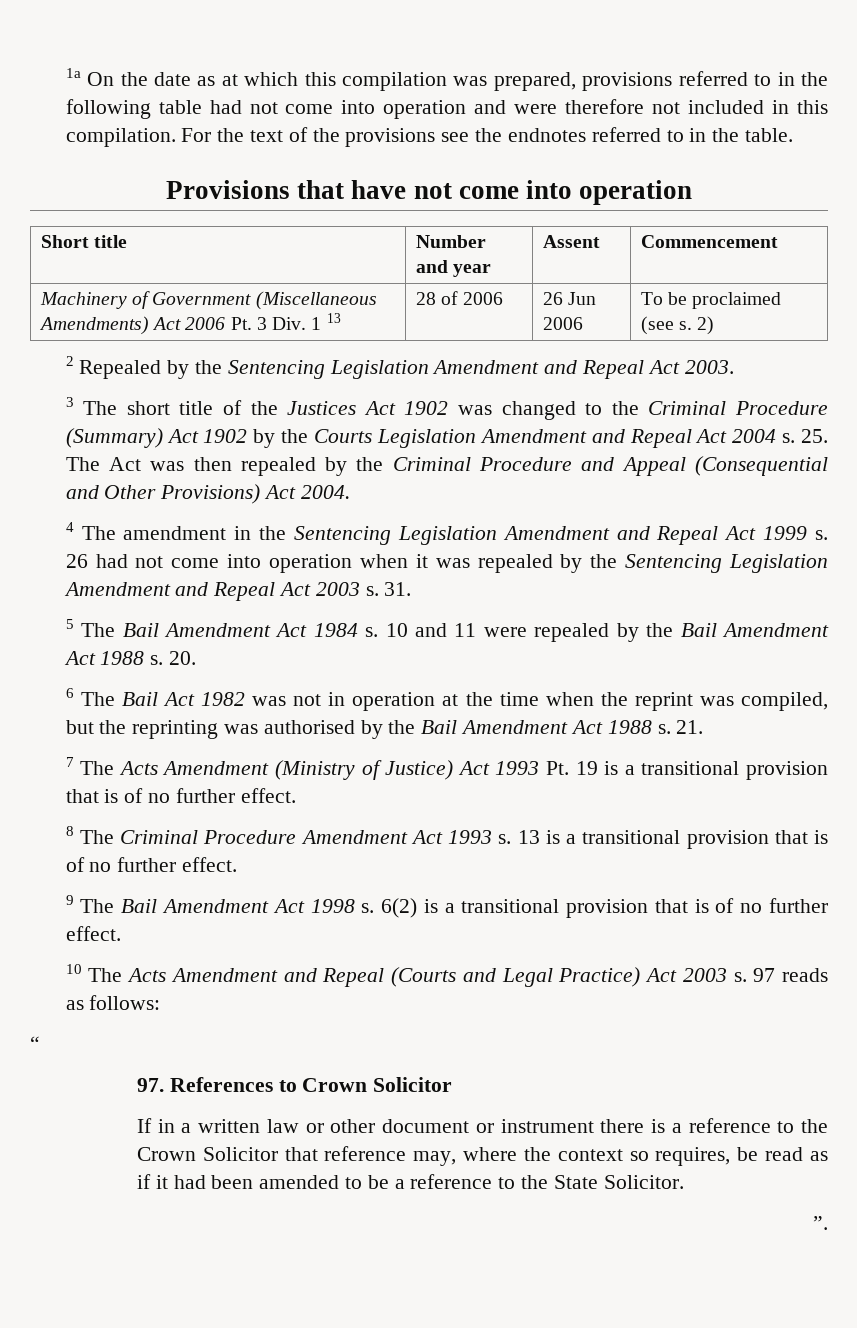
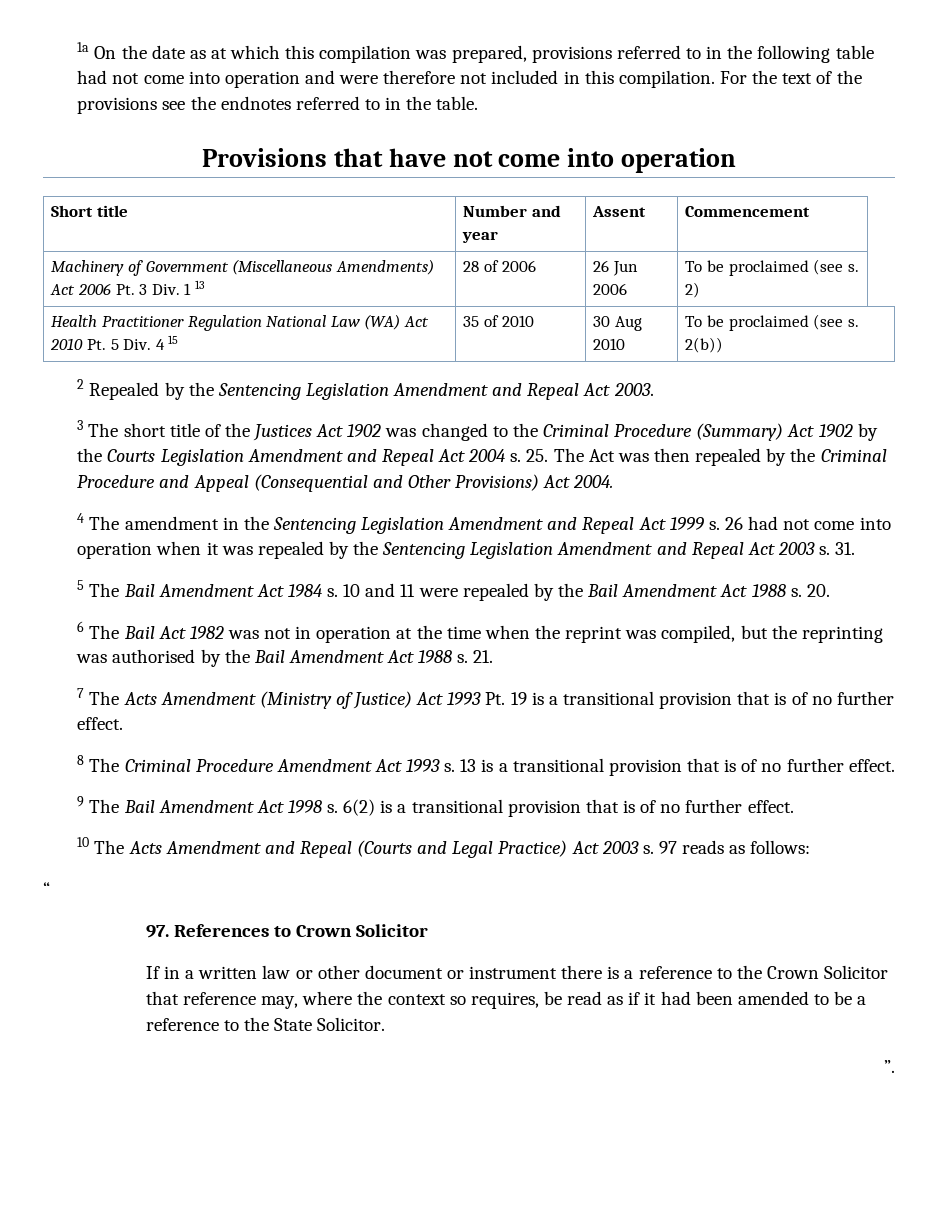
(715, 325) none -> [51,314,430,331] [50,335,179,350] [463,315,534,327] [593,316,643,331] [593,338,626,350] [685,314,859,331] [685,337,724,353] // Health Practitioner Regulation National Law (WA) Act 2010 Pt. 5 Div. 4 15 | 35 of 2010 | 30 Aug 2010 | To be proclaimed (see s. 2(b))

